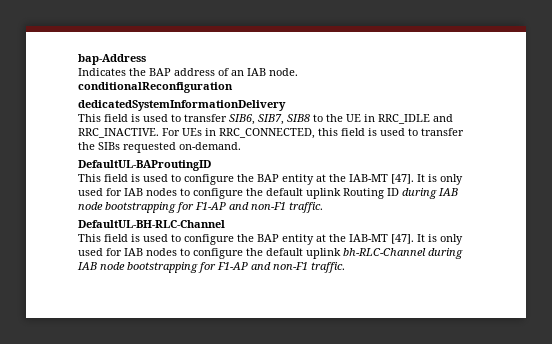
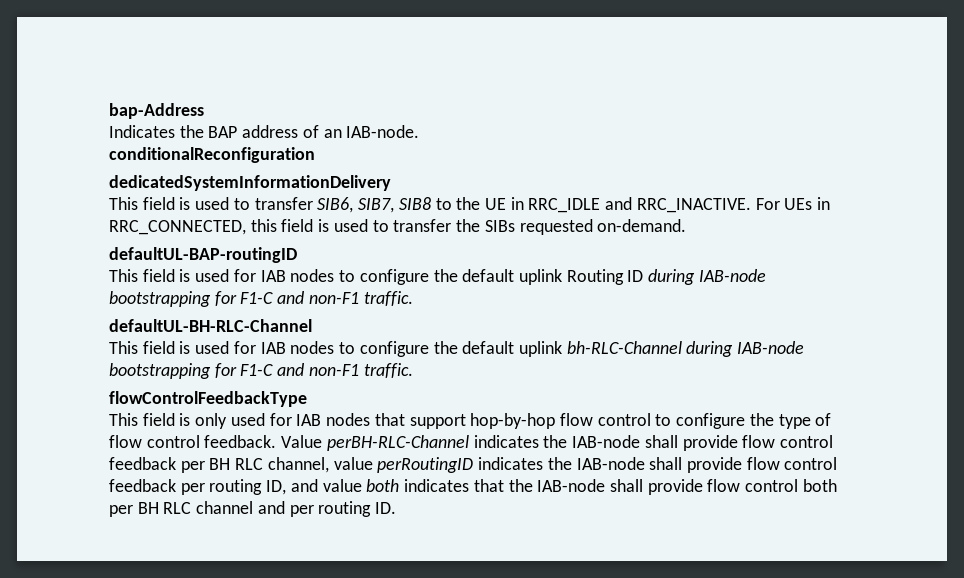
[247,68,298,76] IAB node. -> [346,125,420,138] IAB-node.
[78,160,211,171] [78,174,463,185] [78,188,103,196] DefaultUL-BAProutingID // This field is used to configure the BAP entity at the IAB-MT [47]. It is only used -> [109,247,297,263] [109,269,230,282] defaultUL-BAP-routingID // This field is used
[438,188,458,196] [78,202,323,213] [78,220,225,228] [78,234,463,245] [78,248,103,256] IAB node bootstrapping for F1-AP and non-F1 traffic. // DefaultUL-BH-RLC-Channel // This field is used to configure the BAP entity at the IAB-MT [47]. It is only used -> [698,269,766,282] [109,291,413,307] [109,319,312,332] [109,341,230,354] IAB-node bootstrapping for F1-C and non-F1 traffic. // defaultUL-BH-RLC-Channel // This field is used
[77,262,345,273] IAB node bootstrapping for F1-AP and non-F1 traffic. -> [737,341,805,354] [109,363,413,379] [109,391,307,407] [109,413,832,429] [109,435,833,451] [109,457,838,473] [109,479,837,495] [109,501,397,517] IAB-node bootstrapping for F1-C and non-F1 traffic. // flowControlFeedbackType // This field is only used for IAB nodes that support hop-by-hop flow control to configure the type of flow control feedback. Value perBH-RLC-Channel indicates the IAB-node shall provide flow control feedback per BH RLC channel, value perRoutingID indicates the IAB-node shall provide flow control feedback per routing ID, and value both indicates that the IAB-node shall provide flow control both per BH RLC channel and per routing ID.

